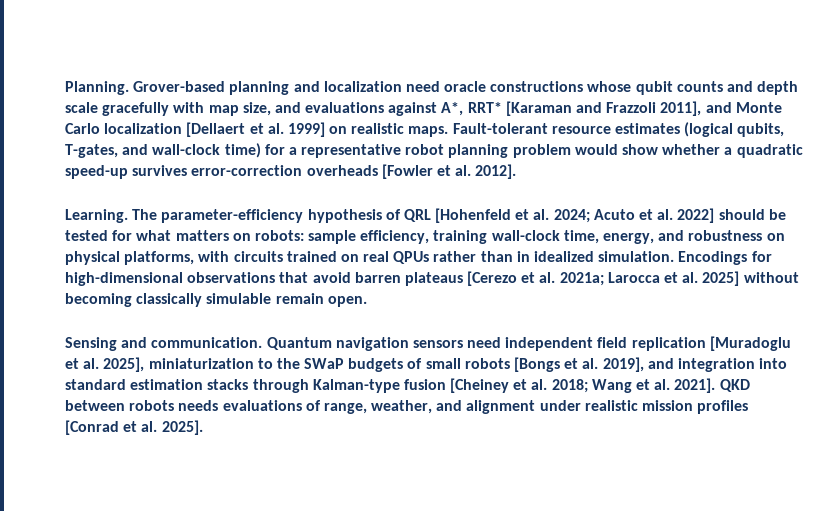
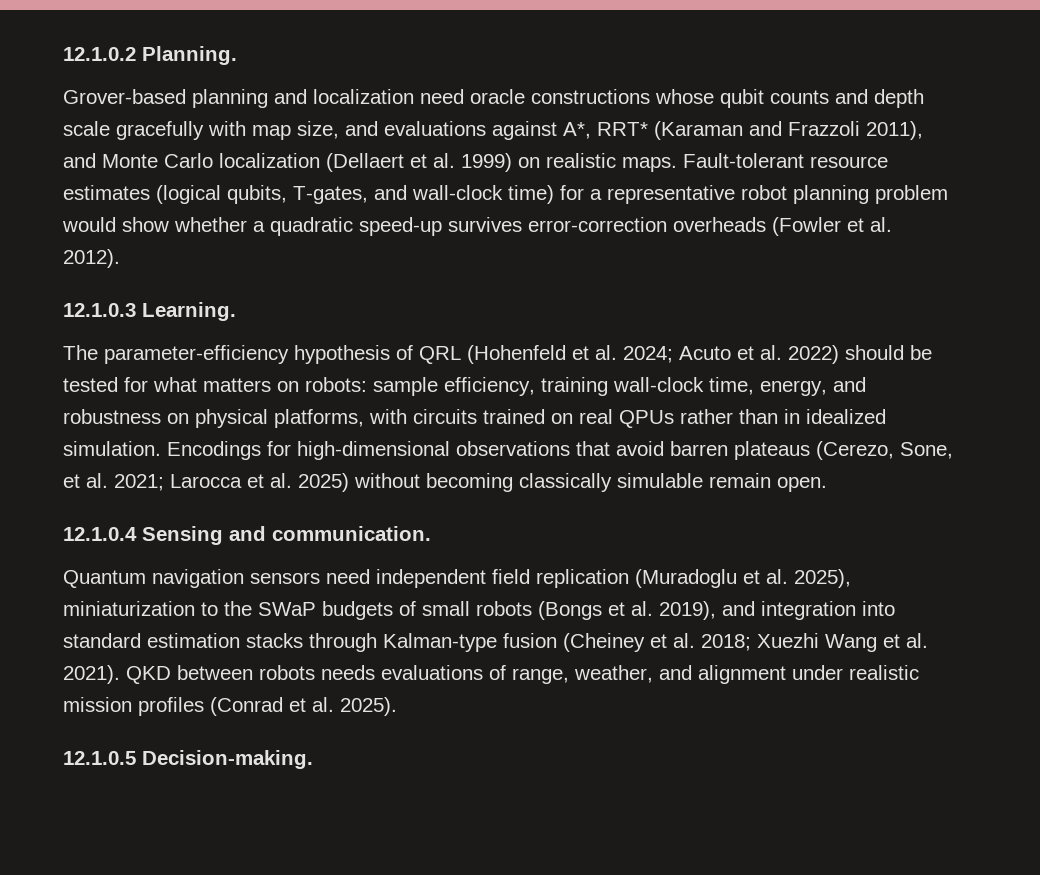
(65, 88) none -> [63,47,136,61] 12.1.0.2
(129, 88) none -> (237, 55) //
[505,101,572,116] [Karaman -> [654,121,743,140] (Karaman
[660,101,702,116] 2011], -> [866,121,923,140] 2011),
[186,122,325,137] [Dellaert et al. 1999] -> [326,153,512,172] (Dellaert et al. 1999)
[381,164,517,179] [Fowler et al. 2012]. // -> [772,217,892,236] [63,249,120,268] [63,303,136,317] (Fowler et al. 2012). // 12.1.0.3
(128, 216) none -> (236, 311) //
[435,208,512,223] [Hohenfeld -> [467,345,566,364] (Hohenfeld
[677,208,715,223] 2022] -> [788,345,839,364] 2022)
[467,271,604,286] [Cerezo et al. 2021a; -> [816,441,953,460] [63,473,164,491] (Cerezo, Sone, et al. 2021;
[702,271,740,286] 2025] -> [298,473,349,492] 2025)
(367, 301) none -> [63,527,137,541] 12.1.0.4
(263, 342) none -> (431, 533) //
[709,336,791,351] [65,357,145,372] [Muradoglu et al. 2025], -> [635,569,851,588] (Muradoglu et al. 2025),
[514,357,644,372] [Bongs et al. 2019], -> [538,601,716,620] (Bongs et al. 2019),
[450,378,510,393] [Cheiney -> [563,633,645,652] (Cheiney
(588, 386) none -> [757,633,819,648] Xuezhi
[674,378,716,393] 2021]. -> [63,665,120,684] 2021).
[65,420,203,435] [Conrad et al. 2025]. -> [210,697,397,716] [63,750,313,769] (Conrad et al. 2025). // 12.1.0.5 Decision-making.

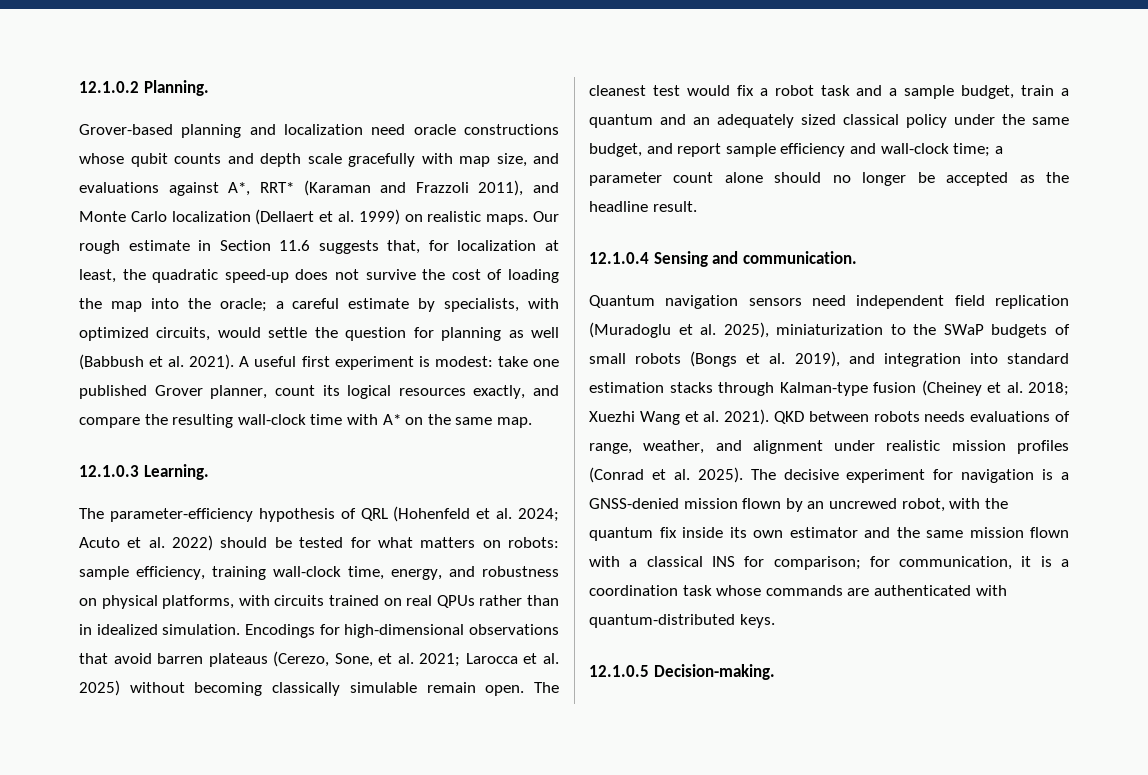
[683,153,888,168] [63,185,948,204] [62,217,892,236] [63,249,120,268] Fault-tolerant resource estimates (logical qubits, T-gates, and wall-clock time) for a representative robot planning problem would show whether a quadratic speed-up survives error-correction overheads (Fowler et al. 2012). -> [533,211,559,222] [79,240,559,254] [79,269,560,283] [79,298,559,312] [79,327,560,341] [79,354,559,370] [79,385,559,399] [79,414,532,428] Our rough estimate in Section 11.6 suggests that, for localization at least, the quadratic speed-up does not survive the cost of loading the map into the oracle; a careful estimate by specialists, with optimized circuits, would settle the question for planning as well (Babbush et al. 2021). A useful first experiment is modest: take one published Grover planner, count its logical resources exactly, and compare the resulting wall-clock time with A* on the same map.
(827, 484) none -> [534,682,559,693] [589,85,1069,99] [589,114,1069,128] [589,143,1003,157] [589,172,1069,186] [589,201,697,212] The cleanest test would fix a robot task and a sample budget, train a quantum and an adequately sized classical policy under the same budget, and report sample efficiency and wall-clock time; a parameter count alone should no longer be accepted as the headline result.
(397, 706) none -> [750,469,1069,483] [589,498,1008,512] [589,527,1069,541] [589,556,1069,570] [589,585,1007,596] [589,614,775,628] The decisive experiment for navigation is a GNSS-denied mission flown by an uncrewed robot, with the quantum fix inside its own estimator and the same mission flown with a classical INS for comparison; for communication, it is a coordination task whose commands are authenticated with quantum-distributed keys.

